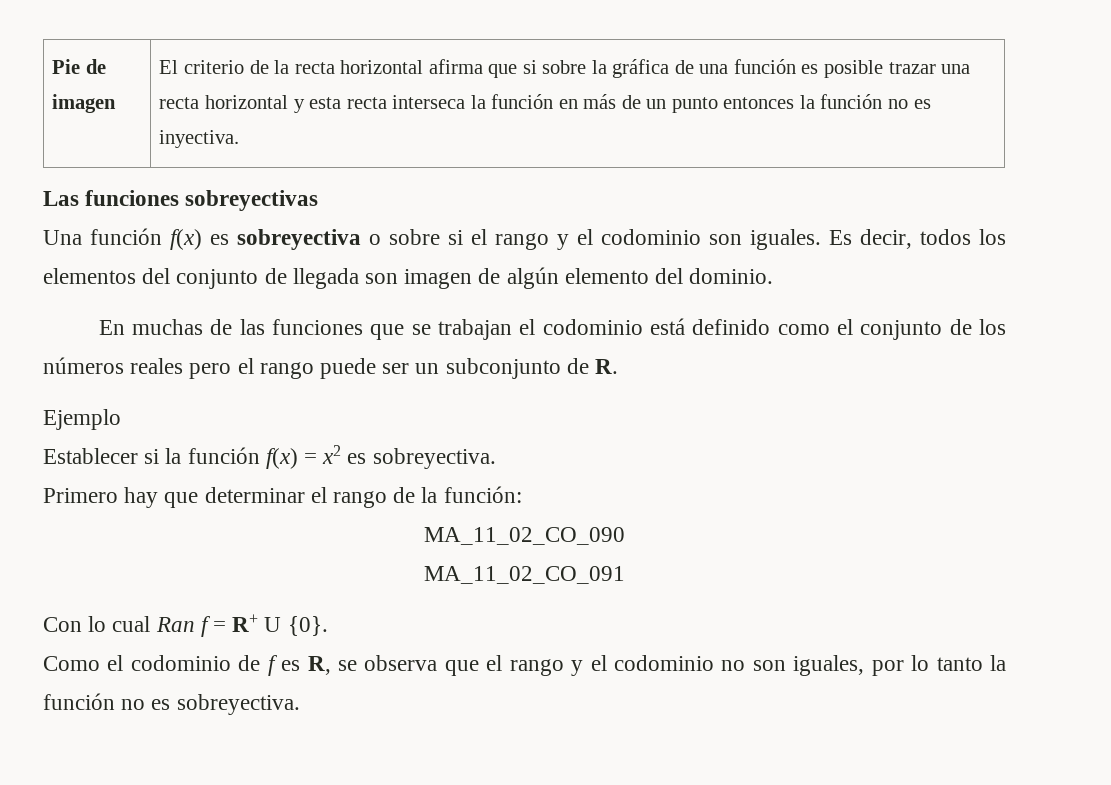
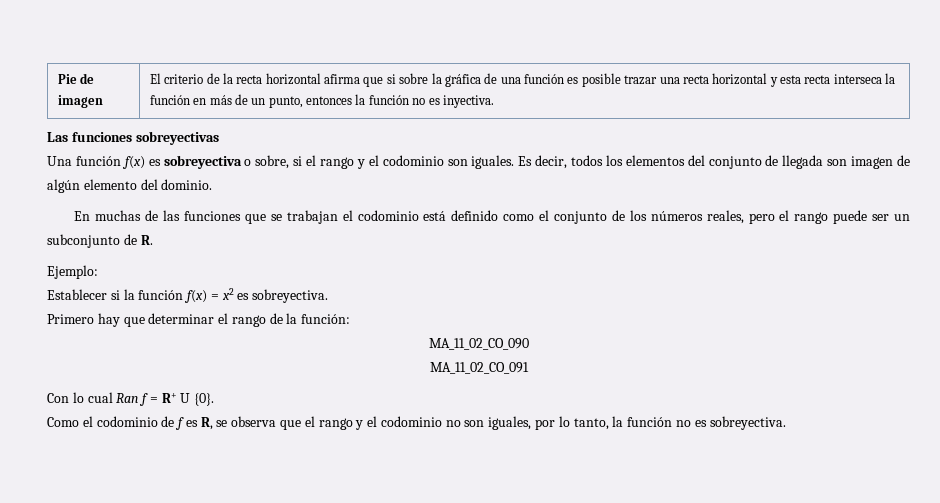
[671,97,718,113] punto -> [268,96,303,108] punto,
[389,229,440,245] sobre -> [255,155,290,169] sobre,
[130,358,184,374] reales -> [706,210,744,224] reales,
[43,409,121,430] Ejemplo -> [47,265,98,279] Ejemplo:
[936,657,983,671] tanto -> [573,418,609,430] tanto,

